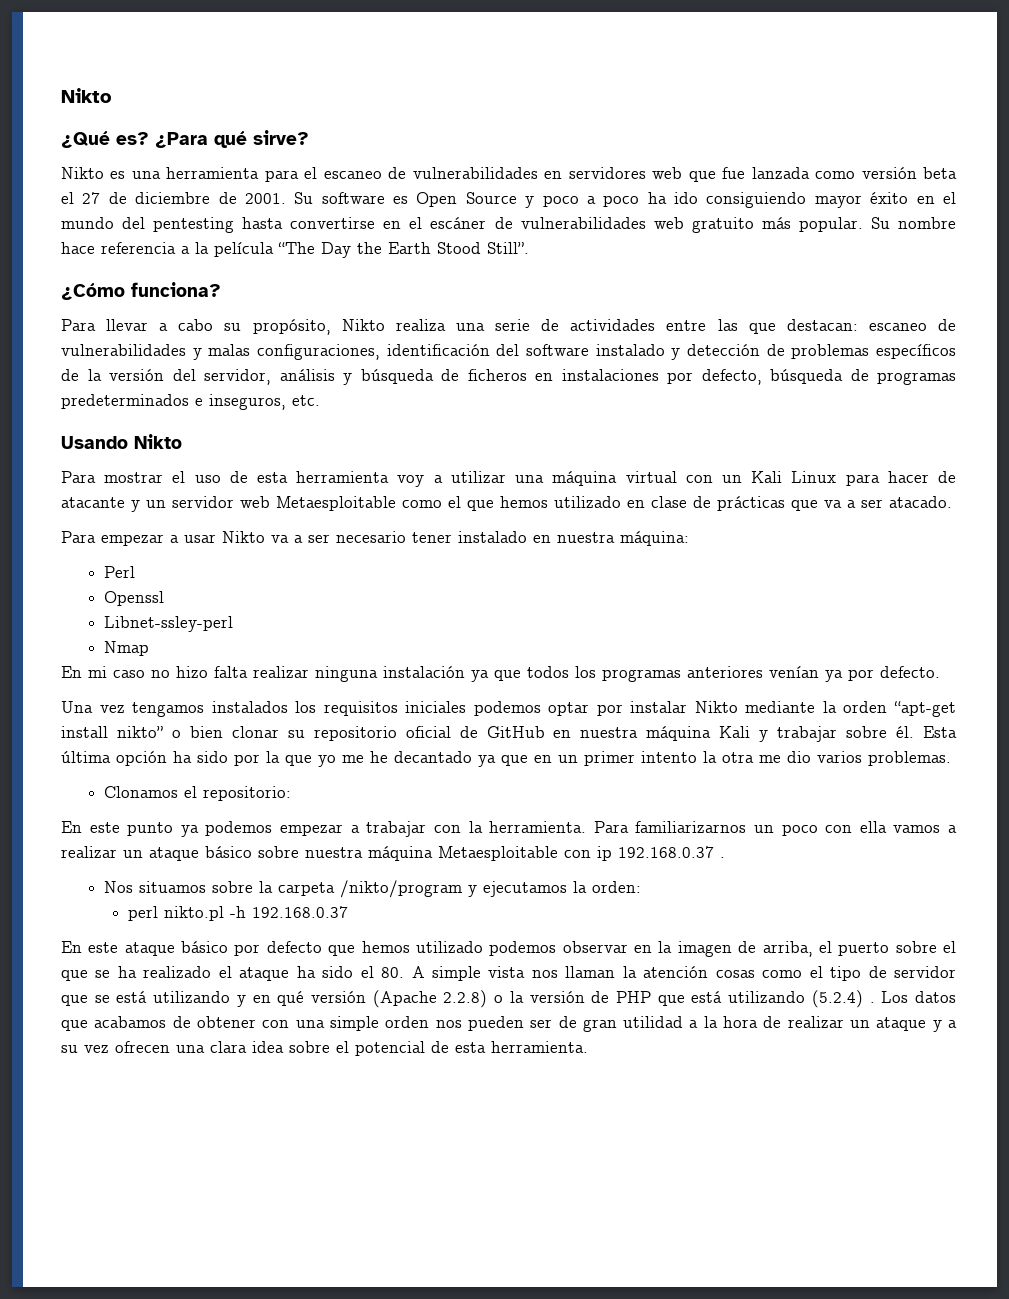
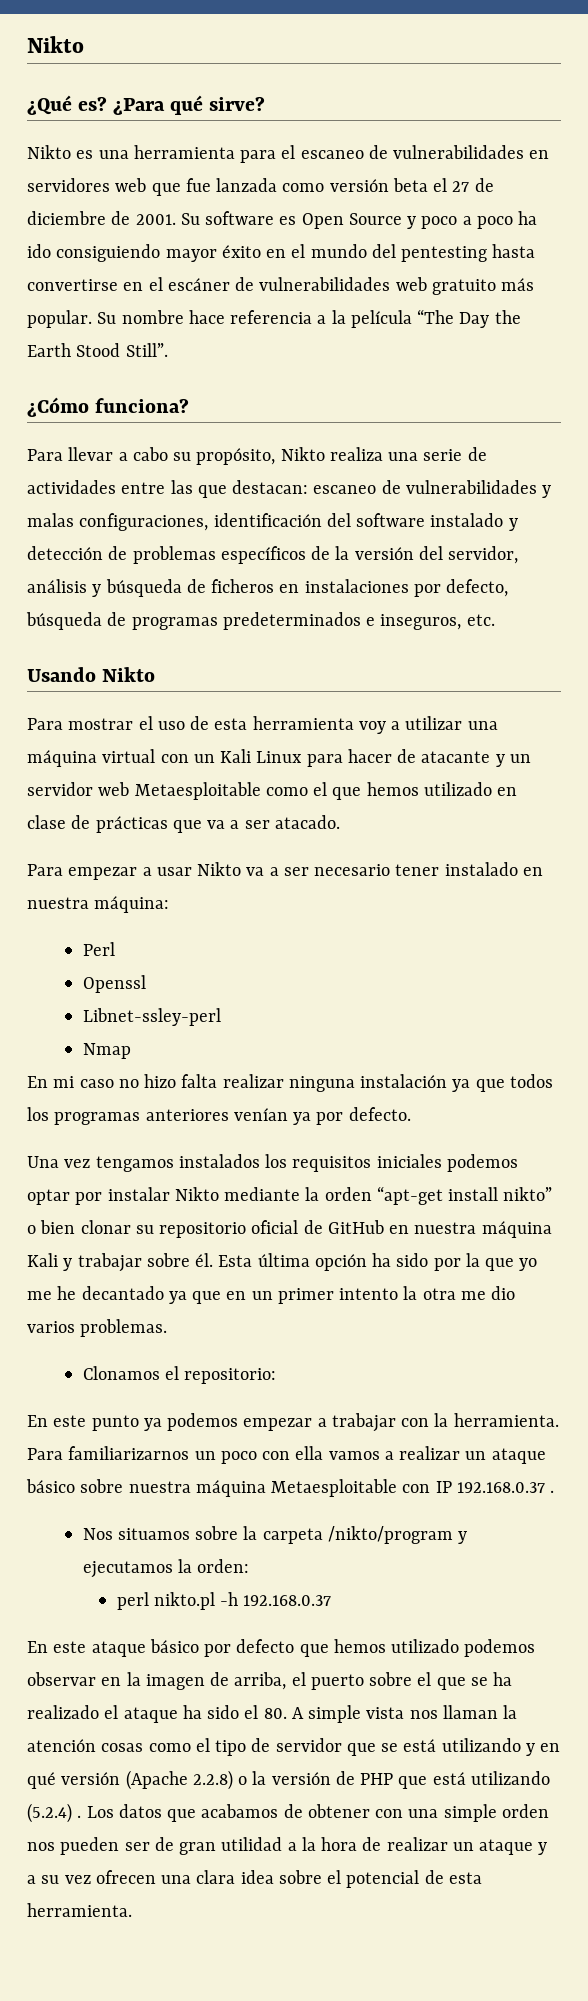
[597,846,612,861] ip -> [435,1481,452,1493] IP

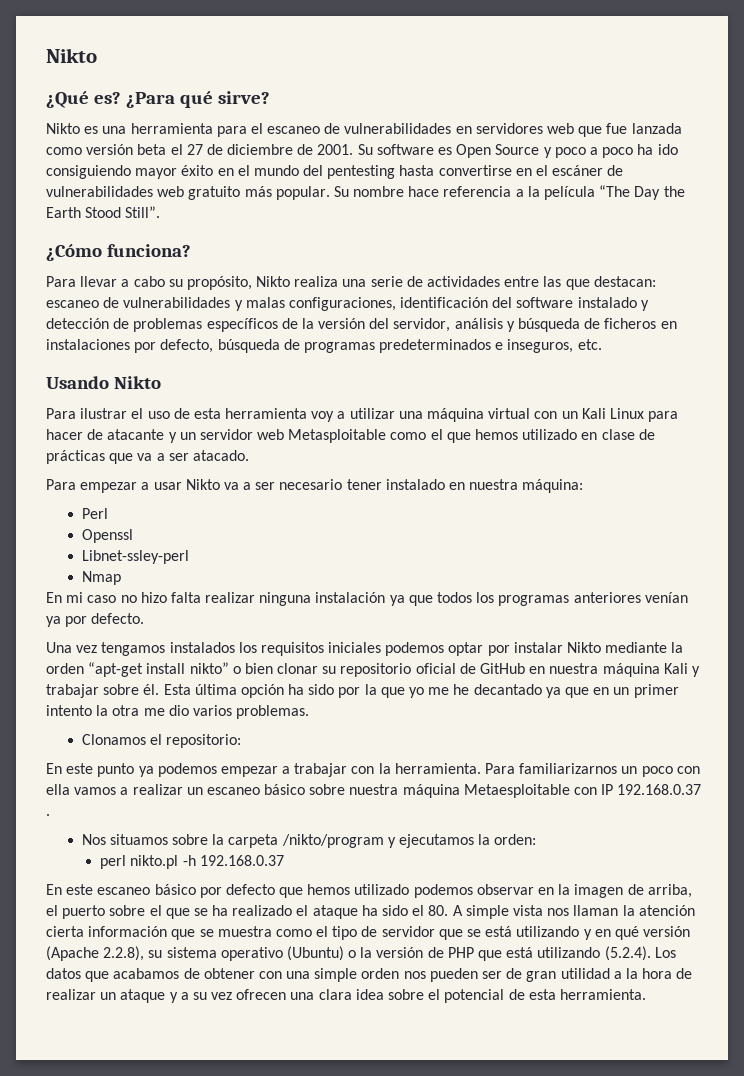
[68,718,134,730] mostrar -> [80,408,128,419] ilustrar
[134,782,261,800] Metaesploitable -> [288,429,387,443] Metasploitable
[491,1448,546,1464] ataque -> [206,787,260,795] escaneo
[91,1641,146,1657] ataque -> [97,887,151,895] escaneo
[101,1743,144,1752] cosas -> [46,926,272,940] cierta información que se muestra
[192,1770,233,1790] 2.2.8) -> [103,946,344,961] 2.2.8), su sistema operativo (Ubuntu)
[27,1803,82,1823] (5.2.4) . -> [604,946,651,961] (5.2.4).

